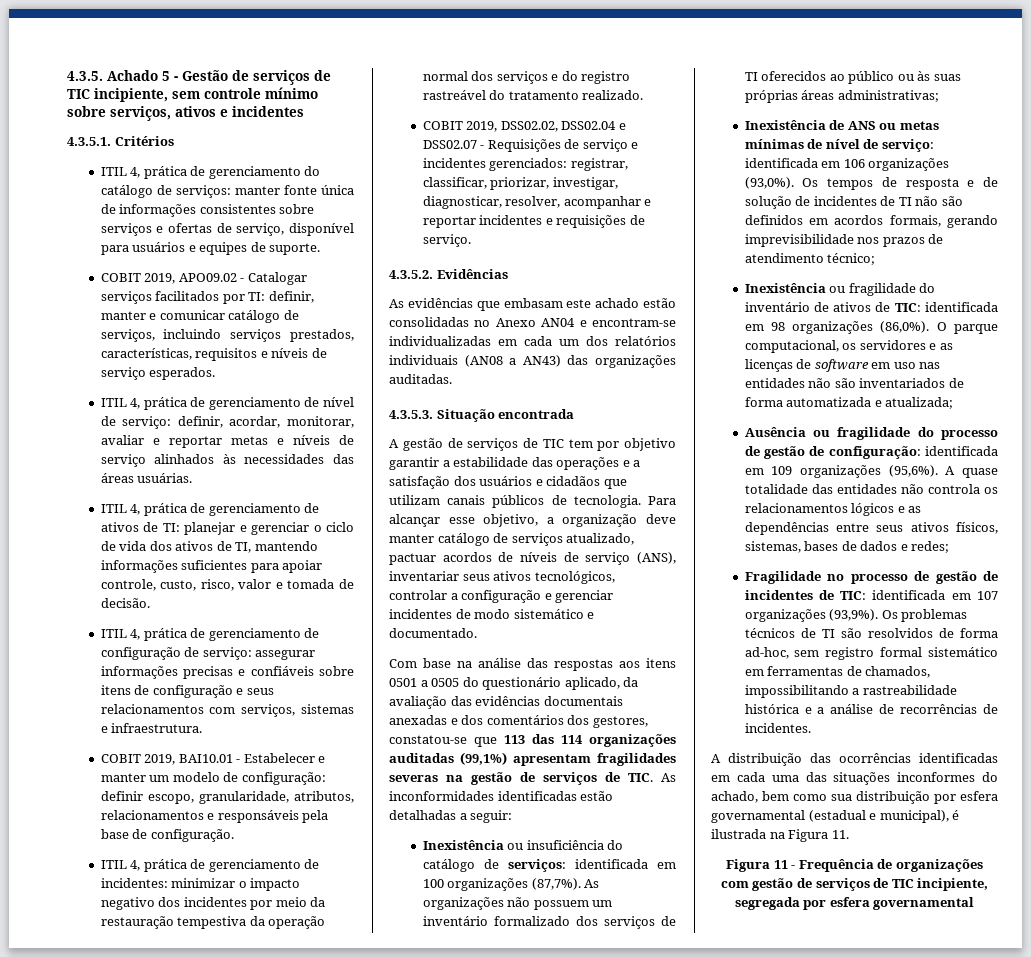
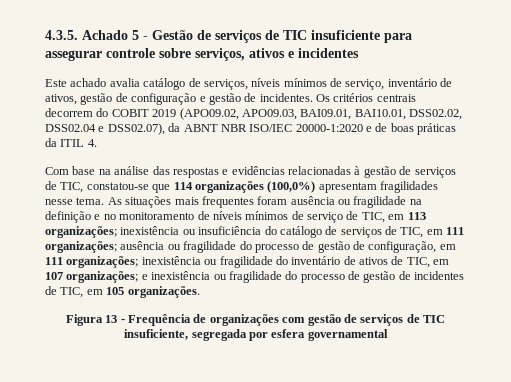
[94,87,318,102] incipiente, sem controle mínimo -> [311,30,412,43] [45,48,155,61] insuficiente para assegurar controle
[67,136,174,146] [100,166,321,179] [100,185,354,198] [100,204,315,217] [100,223,354,236] [100,242,321,255] [100,272,307,285] [100,291,314,304] [100,310,299,323] [100,329,354,342] [100,348,327,361] [100,367,216,380] [100,397,354,410] [100,416,354,429] [100,435,354,448] [100,454,354,467] [100,473,193,483] [100,503,320,516] [100,522,354,535] [100,541,318,553] [100,560,323,573] [100,579,354,591] [100,598,150,608] [100,628,320,641] [100,647,316,660] [100,666,354,679] [100,685,274,698] [100,704,354,717] [100,723,203,733] [100,753,326,765] [100,772,326,785] [100,791,354,804] [100,810,329,823] [100,829,234,842] [100,859,320,872] [100,878,301,891] [100,897,326,910] [100,916,326,929] [422,71,631,84] [422,90,644,100] [422,121,626,132] [422,139,639,152] [422,158,628,171] [422,177,618,190] [422,196,652,209] [422,215,645,228] [422,234,471,247] [389,269,508,279] [389,298,676,311] [389,317,676,327] [389,336,676,346] [389,355,676,368] [389,374,452,384] [389,409,575,422] [389,438,676,451] [389,457,641,470] [389,476,627,489] [389,495,676,508] [389,514,676,527] [389,533,635,546] [389,552,676,565] [389,571,615,584] [389,590,614,603] [389,609,595,619] [389,628,477,638] 4.3.5.1. Critérios // ITIL 4, prática de gerenciamento do catálogo de serviços: manter fonte única de informações consistentes sobre serviços e ofertas de serviço, disponível para usuários e equipes de suporte. // COBIT 2019, APO09.02 - Catalogar serviços facilitados por TI: definir, manter e comunicar catálogo de serviços, incluindo serviços prestados, características, requisitos e níveis de serviço esperados. // ITIL 4, prática de gerenciamento de nível de serviço: definir, acordar, monitorar, avaliar e reportar metas e níveis de serviço alinhados às necessidades das áreas usuárias. // ITIL 4, prática de gerenciamento de ativos de TI: planejar e gerenciar o ciclo de vida dos ativos de TI, mantendo informações suficientes para apoiar controle, custo, risco, valor e tomada de decisão. // ITIL 4, prática de gerenciamento de configuração de serviço: assegurar informações precisas e confiáveis sobre itens de configuração e seus relacionamentos com serviços, sistemas e infraestrutura. // COBIT 2019, BAI10.01 - Estabelecer e manter um modelo de configuração: definir escopo, granularidade, atributos, relacionamentos e responsáveis pela base de configuração. // ITIL 4, prática de gerenciamento de incidentes: minimizar o impacto negativo dos incidentes por meio da restauração tempestiva da operação normal dos serviços e do registro rastreável do tratamento realizado. // COBIT 2019, DSS02.02, DSS02.04 e DSS02.07 - Requisições de serviço e incidentes gerenciados: registrar, classificar, priorizar, investigar, diagnosticar, resolver, acompanhar e reportar incidentes e requisições de serviço. // 4.3.5.2. Evidências // As evidências que embasam este achado estão consolidadas no Anexo AN04 e encontram-se individualizadas em cada um dos relatórios individuais (AN08 a AN43) das organizações auditadas. // 4.3.5.3. Situação encontrada // A gestão de serviços de TIC tem por objetivo garantir a estabilidade das operações e a satisfação dos usuários e cidadãos que utilizam canais públicos de tecnologia. Para alcançar esse objetivo, a organização deve manter catálogo de serviços atualizado, pactuar acordos de níveis de serviço (ANS), inventariar seus ativos tecnológicos, controlar a configuração e gerenciar incidentes de modo sistemático e documentado. -> [45,78,453,90] [45,93,416,105] [45,108,462,120] [45,123,457,135] [45,138,97,147] Este achado avalia catálogo de serviços, níveis mínimos de serviço, inventário de ativos, gestão de configuração e gestão de incidentes. Os critérios centrais decorrem do COBIT 2019 (APO09.02, APO09.03, BAI09.01, BAI10.01, DSS02.02, DSS02.04 e DSS02.07), da ABNT NBR ISO/IEC 20000-1:2020 e de boas práticas da ITIL 4.
[619,658,676,668] [389,677,639,690] [389,696,623,709] [389,715,648,728] [389,734,676,747] [389,752,676,766] [389,772,676,785] [389,791,614,801] [389,810,513,823] [422,840,504,850] aos itens 0501 a 0505 do questionário aplicado, da avaliação das evidências documentais anexadas e dos comentários dos gestores, constatou-se que 113 das 114 organizações auditadas (99,1%) apresentam fragilidades severas na gestão de serviços de TIC. As inconformidades identificadas estão detalhadas a seguir: // Inexistência -> [222,166,456,178] [45,181,438,193] [45,196,422,208] [45,211,426,223] [45,226,180,238] e evidências relacionadas à gestão de serviços de TIC, constatou-se que 114 organizações (100,0%) apresentam fragilidades nesse tema. As situações mais frequentes foram ausência ou fragilidade na definição e no monitoramento de níveis mínimos de serviço de TIC, em 113 organizações; inexistência
[507,859,676,872] [422,878,600,891] [422,897,613,910] [422,916,676,929] [744,71,961,84] [744,90,939,103] [744,120,939,130] [744,139,934,152] [744,158,950,171] [744,177,998,190] [744,196,963,209] [744,215,998,228] [744,234,944,247] [744,253,876,265] [744,283,826,293] serviços: identificada em 100 organizações (87,7%). As organizações não possuem um inventário formalizado dos serviços de TI oferecidos ao público ou às suas próprias áreas administrativas; // Inexistência de ANS ou metas mínimas de nível de serviço: identificada em 106 organizações (93,0%). Os tempos de resposta e de solução de incidentes de TI não são definidos em acordos formais, gerando imprevisibilidade nos prazos de atendimento técnico; // Inexistência -> [340,226,465,238] [45,241,456,253] [45,256,201,268] serviços de TIC, em 111 organizações; ausência ou fragilidade do processo de gestão de configuração, em 111 organizações; inexistência
[894,302,998,312] [744,321,998,334] [744,340,953,353] [744,359,941,372] [744,378,964,388] [744,397,954,409] [744,427,998,440] [744,446,998,459] [744,465,998,478] [744,484,998,494] [744,503,922,516] [744,522,998,535] [744,541,950,553] [744,571,998,584] [744,590,998,600] [744,609,968,622] [744,628,998,638] [744,647,998,660] [744,666,931,678] [744,685,957,698] [744,704,998,714] [744,723,811,733] [711,753,998,766] [711,772,998,785] [711,791,998,804] [711,810,960,823] [711,829,849,842] [726,859,788,872] TIC: identificada em 98 organizações (86,0%). O parque computacional, os servidores e as licenças de software em uso nas entidades não são inventariados de forma automatizada e atualizada; // Ausência ou fragilidade do processo de gestão de configuração: identificada em 109 organizações (95,6%). A quase totalidade das entidades não controla os relacionamentos lógicos e as dependências entre seus ativos físicos, sistemas, bases de dados e redes; // Fragilidade no processo de gestão de incidentes de TIC: identificada em 107 organizações (93,9%). Os problemas técnicos de TI são resolvidos de forma ad-hoc, sem registro formal sistemático em ferramentas de chamados, impossibilitando a rastreabilidade histórica e a análise de recorrências de incidentes. // A distribuição das ocorrências identificadas em cada uma das situações inconformes do achado, bem como sua distribuição por esfera governamental (estadual e municipal), é ilustrada na Figura 11. // Figura 11 -> [406,257,450,268] [45,271,465,283] [45,286,200,298] [65,314,118,326] TIC, em 107 organizações; e inexistência ou fragilidade do processo de gestão de incidentes de TIC, em 105 organizações. // Figura 13
[917,878,989,891] incipiente, -> [124,329,189,340] insuficiente,

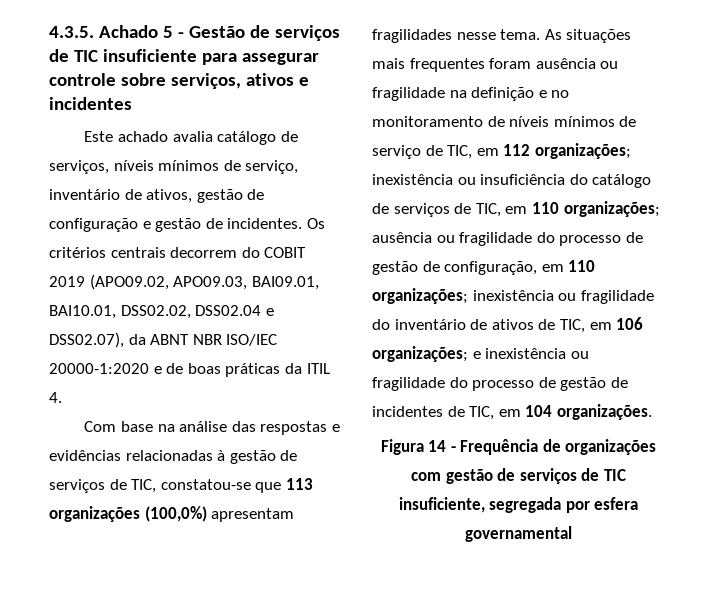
[173,182,193,190] 114 -> [285,478,313,490] 113
[407,212,426,220] 113 -> [503,144,531,156] 112
[446,227,465,235] 111 -> [531,202,559,214] 110
[45,257,63,265] 111 -> [568,260,596,272] 110
[45,272,63,280] 107 -> [616,317,644,330] 106
[106,287,125,295] 105 -> [525,405,553,417] 104
[105,315,118,323] 13 -> [428,440,447,452] 14

